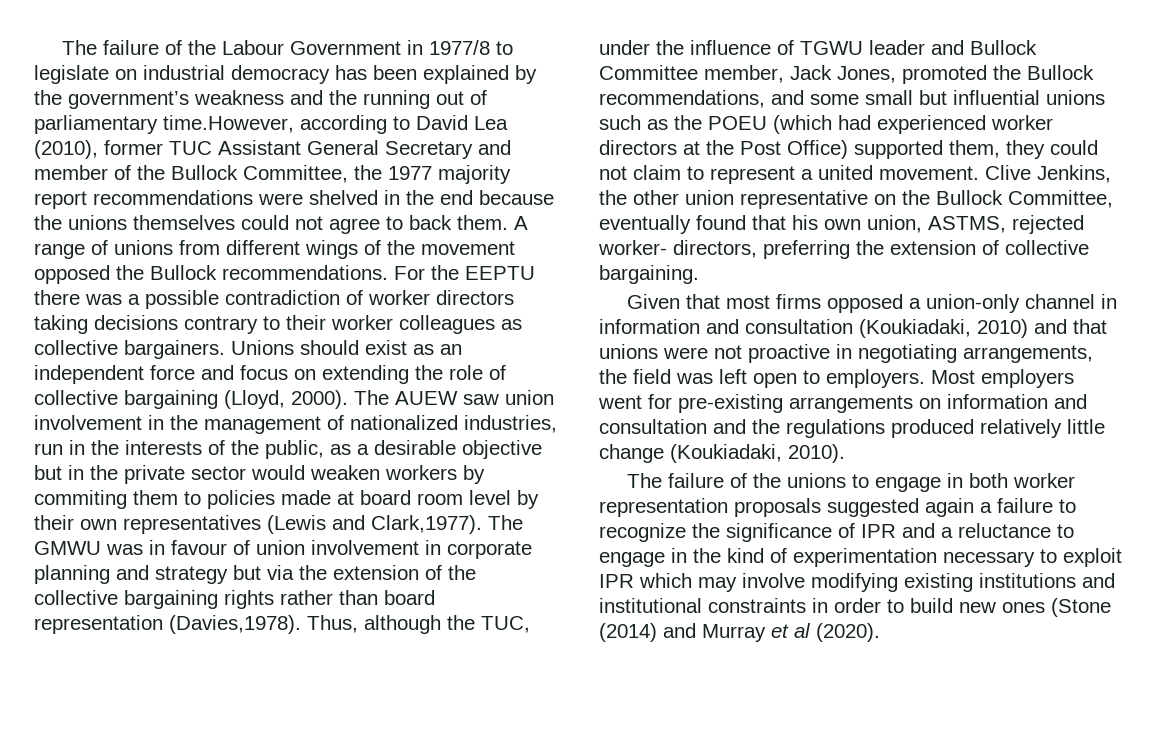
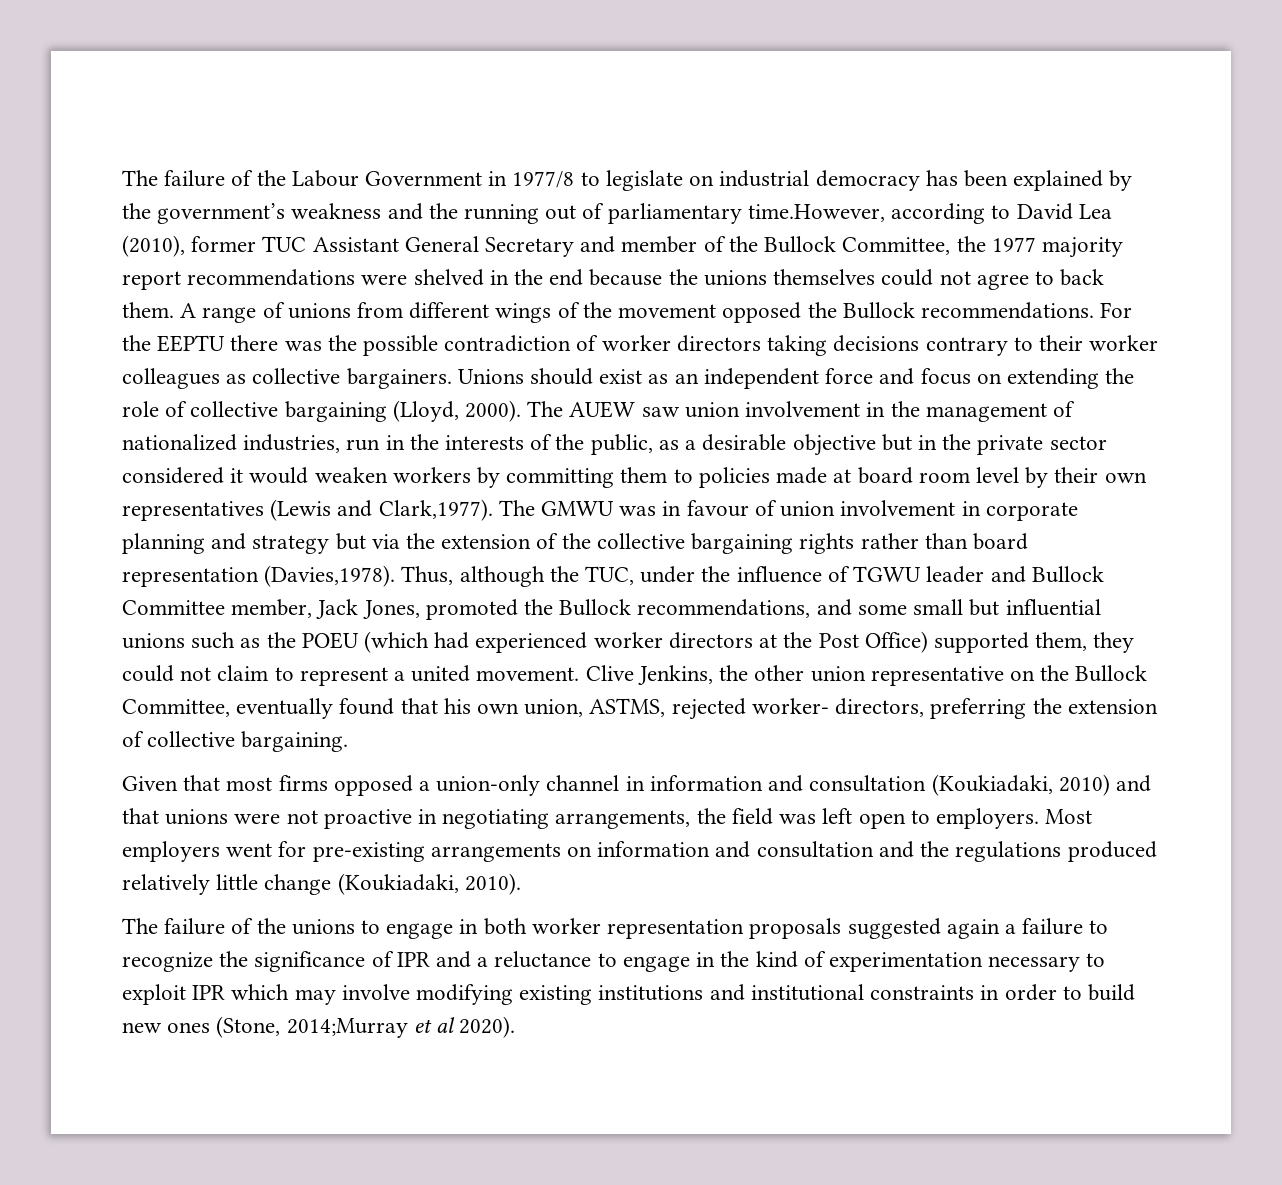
[128,294,140,305] a -> [327,335,357,351] the
(246, 473) none -> [122,467,244,484] considered it
[34,490,127,509] commiting -> [506,468,615,488] committing
[1051,598,1111,617] [599,623,766,642] (Stone (2014) and Murray -> [216,1016,408,1038] (Stone, 2014;Murray
[816,623,880,642] (2020). -> [459,1016,516,1038] 2020).

